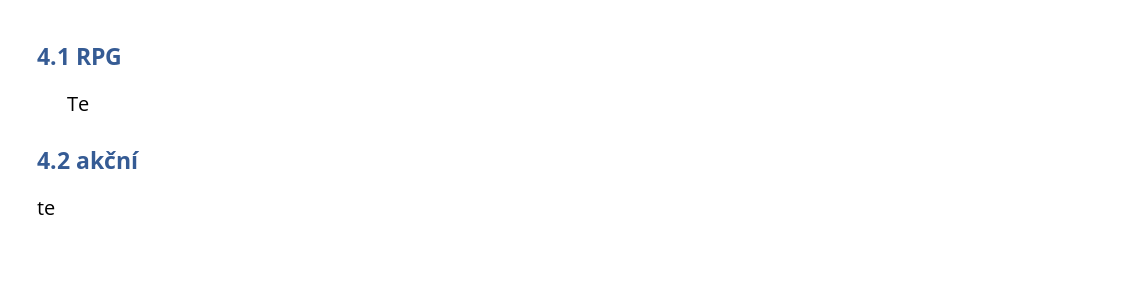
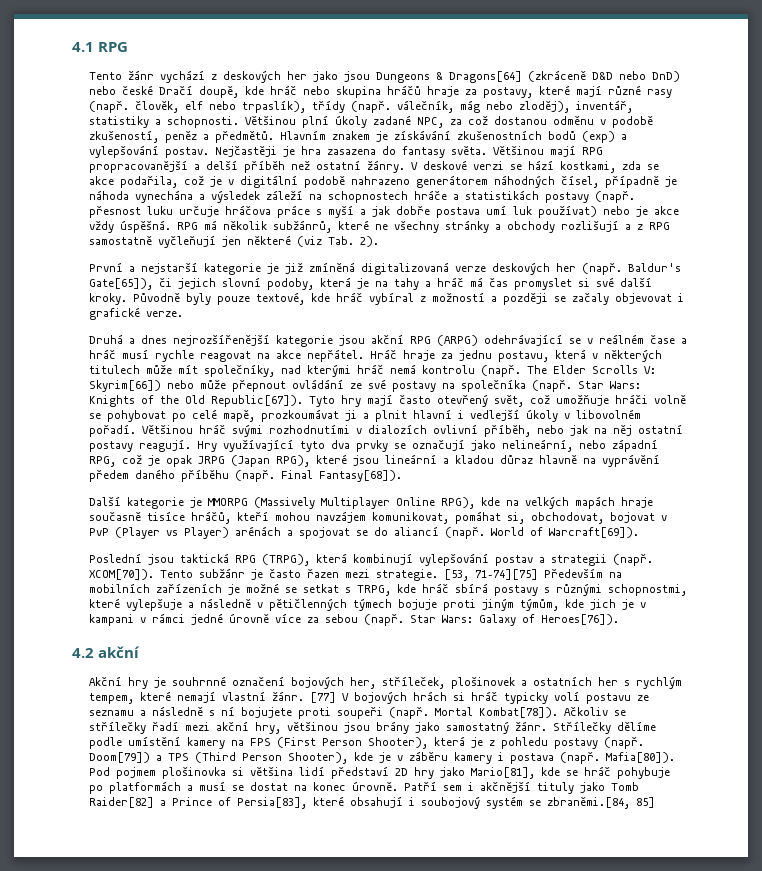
[66,97,89,111] [37,151,141,169] [37,202,55,215] Te // 4.2 akční // te -> [88,70,680,83] [88,85,672,98] [88,100,633,113] [88,115,653,128] [88,130,627,143] [88,145,603,158] [88,160,659,173] [88,175,677,188] [88,190,635,203] [88,205,679,218] [88,220,670,233] [88,235,379,248] [88,262,681,275] [88,277,652,290] [88,292,684,305] [88,307,183,320] [88,334,687,347] [88,349,662,362] [88,364,656,377] [88,379,641,392] [88,394,686,407] [88,409,641,422] [88,424,683,437] [88,439,658,452] [88,454,660,467] [88,469,402,482] [88,496,653,509] [88,511,667,524] [88,526,639,539] [88,553,653,566] [88,568,622,581] [88,583,687,596] [88,598,646,611] [88,613,619,626] [72,646,141,658] [88,676,682,689] [88,691,649,704] [88,706,626,719] [88,721,656,734] [88,736,644,749] [88,751,675,764] [88,766,670,779] [88,781,639,794] [88,796,655,809] Tento žánr vychází z deskových her jako jsou Dungeons & Dragons[64] (zkráceně D&D nebo DnD) nebo české Dračí doupě, kde hráč nebo skupina hráčů hraje za postavy, které mají různé rasy (např. člověk, elf nebo trpaslík), třídy (např. válečník, mág nebo zloděj), inventář, statistiky a schopnosti. Většinou plní úkoly zadané NPC, za což dostanou odměnu v podobě zkušeností, peněz a předmětů. Hlavním znakem je získávání zkušenostních bodů (exp) a vylepšování postav. Nejčastěji je hra zasazena do fantasy světa. Většinou mají RPG propracovanější a delší příběh než ostatní žánry. V deskové verzi se hází kostkami, zda se akce podařila, což je v digitální podobě nahrazeno generátorem náhodných čísel, případně je náhoda vynechána a výsledek záleží na schopnostech hráče a statistikách postavy (např. přesnost luku určuje hráčova práce s myší a jak dobře postava umí luk používat) nebo je akce vždy úspěšná. RPG má několik subžánrů, které ne všechny stránky a obchody rozlišují a z RPG samostatně vyčleňují jen některé (viz Tab. 2). // První a nejstarší kategorie je již zmíněná digitalizovaná verze deskových her (např. Baldur's Gate[65]), či jejich slovní podoby, která je na tahy a hráč má čas promyslet si své další kroky. Původně byly pouze textové, kde hráč vybíral z možností a později se začaly objevovat i grafické verze. // Druhá a dnes nejrozšířenější kategorie jsou akční RPG (ARPG) odehrávající se v reálném čase a hráč musí rychle reagovat na akce nepřátel. Hráč hraje za jednu postavu, která v některých titulech může mít společníky, nad kterými hráč nemá kontrolu (např. The Elder Scrolls V: Skyrim[66]) nebo může přepnout ovládání ze své postavy na společníka (např. Star Wars: Knights of the Old Republic[67]). Tyto hry mají často otevřený svět, což umožňuje hráči volně se pohybovat po celé mapě, prozkoumávat ji a plnit hlavní i vedlejší úkoly v libovolném pořadí. Většinou hráč svými rozhodnutími v dialozích ovlivní příběh, nebo jak na něj ostatní postavy reagují. Hry využívající tyto dva prvky se označují jako nelineární, nebo západní RPG, což je opak JRPG (Japan RPG), které jsou lineární a kladou důraz hlavně na vyprávění předem daného příběhu (např. Final Fantasy[68]). // Další kategorie je MMORPG (Massively Multiplayer Online RPG), kde na velkých mapách hraje současně tisíce hráčů, kteří mohou navzájem komunikovat, pomáhat si, obchodovat, bojovat v PvP (Player vs Player) arénách a spojovat se do aliancí (např. World of Warcraft[69]). // Poslední jsou taktická RPG (TRPG), která kombinují vylepšování postav a strategii (např. XCOM[70]). Tento subžánr je často řazen mezi strategie. [53, 71–74][75] Především na mobilních zařízeních je možné se setkat s TRPG, kde hráč sbírá postavy s různými schopnostmi, které vylepšuje a následně v pětičlenných týmech bojuje proti jiným týmům, kde jich je v kampani v rámci jedné úrovně více za sebou (např. Star Wars: Galaxy of Heroes[76]). // 4.2 akční // Akční hry je souhrnné označení bojových her, stříleček, plošinovek a ostatních her s rychlým tempem, které nemají vlastní žánr. [77] V bojových hrách si hráč typicky volí postavu ze seznamu a následně s ní bojujete proti soupeři (např. Mortal Kombat[78]). Ačkoliv se střílečky řadí mezi akční hry, většinou jsou brány jako samostatný žánr. Střílečky dělíme podle umístění kamery na FPS (First Person Shooter), která je z pohledu postavy (např. Doom[79]) a TPS (Third Person Shooter), kde je v záběru kamery i postava (např. Mafia[80]). Pod pojmem plošinovka si většina lidí představí 2D hry jako Mario[81], kde se hráč pohybuje po platformách a musí se dostat na konec úrovně. Patří sem i akčnější tituly jako Tomb Raider[82] a Prince of Persia[83], které obsahují i soubojový systém se zbraněmi.[84, 85]

